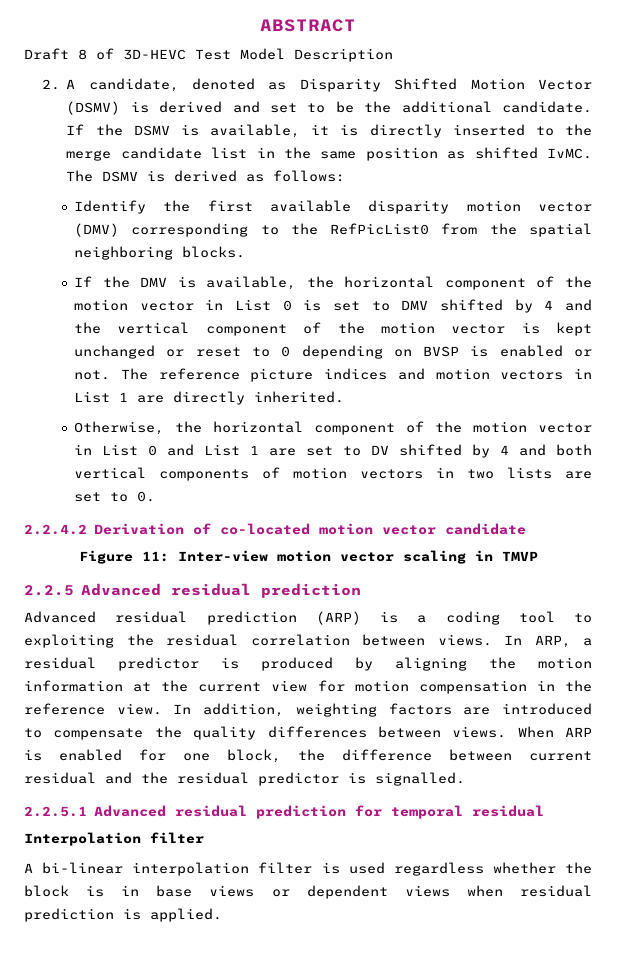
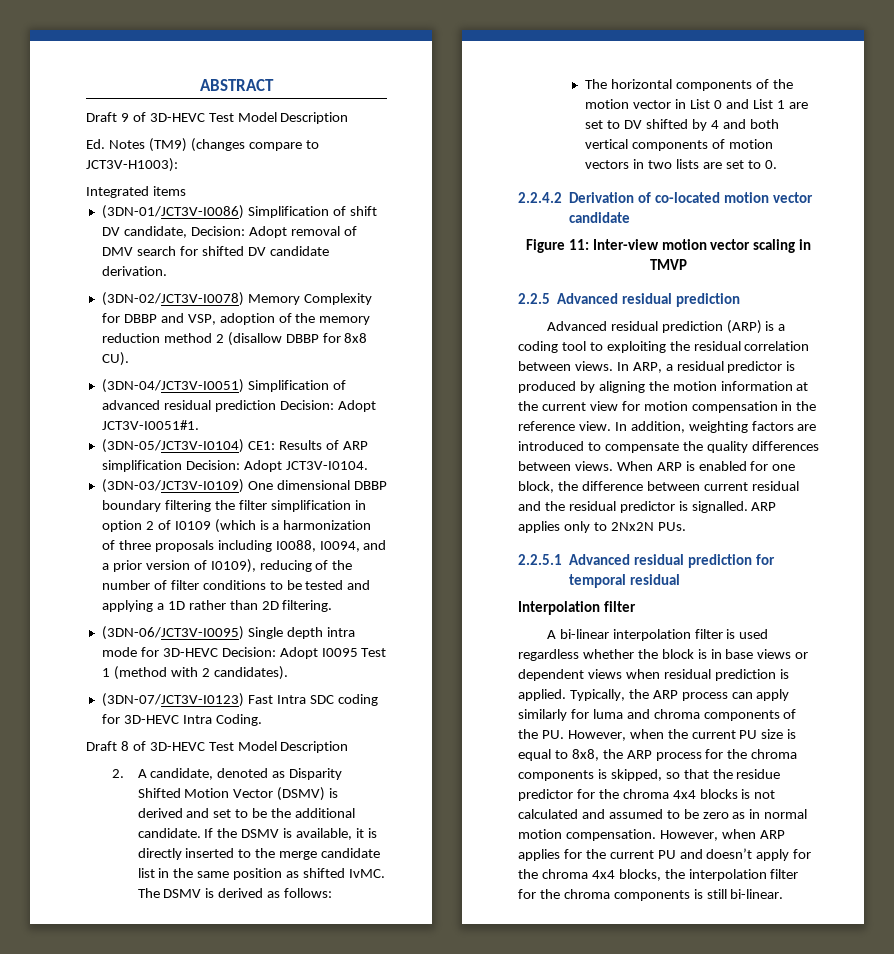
(356, 25) none -> [86,112,349,124] [86,138,319,152] [86,158,178,172] [86,186,186,198] [101,205,377,219] [101,226,357,238] [101,246,329,256] [101,266,167,276] [101,292,372,306] [101,313,371,325] [101,332,368,346] [101,352,129,366] [101,379,346,393] [101,400,376,412] [101,420,199,430] [101,439,368,453] [101,460,368,472] [101,479,387,493] [101,500,366,512] [101,519,372,533] [101,540,387,552] [101,559,353,573] [101,580,371,590] [101,600,333,612] [101,626,355,640] [101,647,387,659] [101,666,288,680] [101,693,378,707] [101,714,262,726] // Draft 9 of 3D-HEVC Test Model Description // Ed. Notes (TM9) (changes compare to JCT3V-H1003): // Integrated items // (3DN-01/JCT3V-I0086) Simplification of shift DV candidate, Decision: Adopt removal of DMV search for shifted DV candidate derivation. // (3DN-02/JCT3V-I0078) Memory Complexity for DBBP and VSP, adoption of the memory reduction method 2 (disallow DBBP for 8x8 CU). // (3DN-04/JCT3V-I0051) Simplification of advanced residual prediction Decision: Adopt JCT3V-I0051#1. // (3DN-05/JCT3V-I0104) CE1: Results of ARP simplification Decision: Adopt JCT3V-I0104. // (3DN-03/JCT3V-I0109) One dimensional DBBP boundary filtering the filter simplification in option 2 of I0109 (which is a harmonization of three proposals including I0088, I0094, and a prior version of I0109), reducing of the number of filter conditions to be tested and applying a 1D rather than 2D filtering. // (3DN-06/JCT3V-I0095) Single depth intra mode for 3D-HEVC Decision: Adopt I0095 Test 1 (method with 2 candidates). // (3DN-07/JCT3V-I0123) Fast Intra SDC coding for 3D-HEVC Intra Coding.
[73,200,592,214] [73,223,592,237] [73,246,245,260] [73,276,592,290] [73,299,592,313] [73,322,592,336] [73,345,592,359] [73,368,592,382] [73,391,344,405] [73,421,395,435] Identify the first available disparity motion vector (DMV) corresponding to the RefPicList0 from the spatial neighboring blocks. // If the DMV is available, the horizontal component of the motion vector in List 0 is set to DMV shifted by 4 and the vertical component of the motion vector is kept unchanged or reset to 0 depending on BVSP is enabled or not. The reference picture indices and motion vectors in List 1 are directly inherited. // Otherwise, the horizontal component -> [585,79,753,91] The horizontal components
(465, 779) none -> [751,502,777,511] [518,521,686,533] ARP applies only to 2Nx2N PUs.
(222, 915) none -> [569,689,790,701] [518,709,797,721] [518,729,797,741] [518,749,798,761] [518,769,781,781] [518,789,776,801] [518,809,808,819] [518,829,785,841] [518,848,812,861] [518,869,799,881] [518,889,784,901] Typically, the ARP process can apply similarly for luma and chroma components of the PU. However, when the current PU size is equal to 8x8, the ARP process for the chroma components is skipped, so that the residue predictor for the chroma 4x4 blocks is not calculated and assumed to be zero as in normal motion compensation. However, when ARP applies for the current PU and doesn’t apply for the chroma 4x4 blocks, the interpolation filter for the chroma components is still bi-linear.

